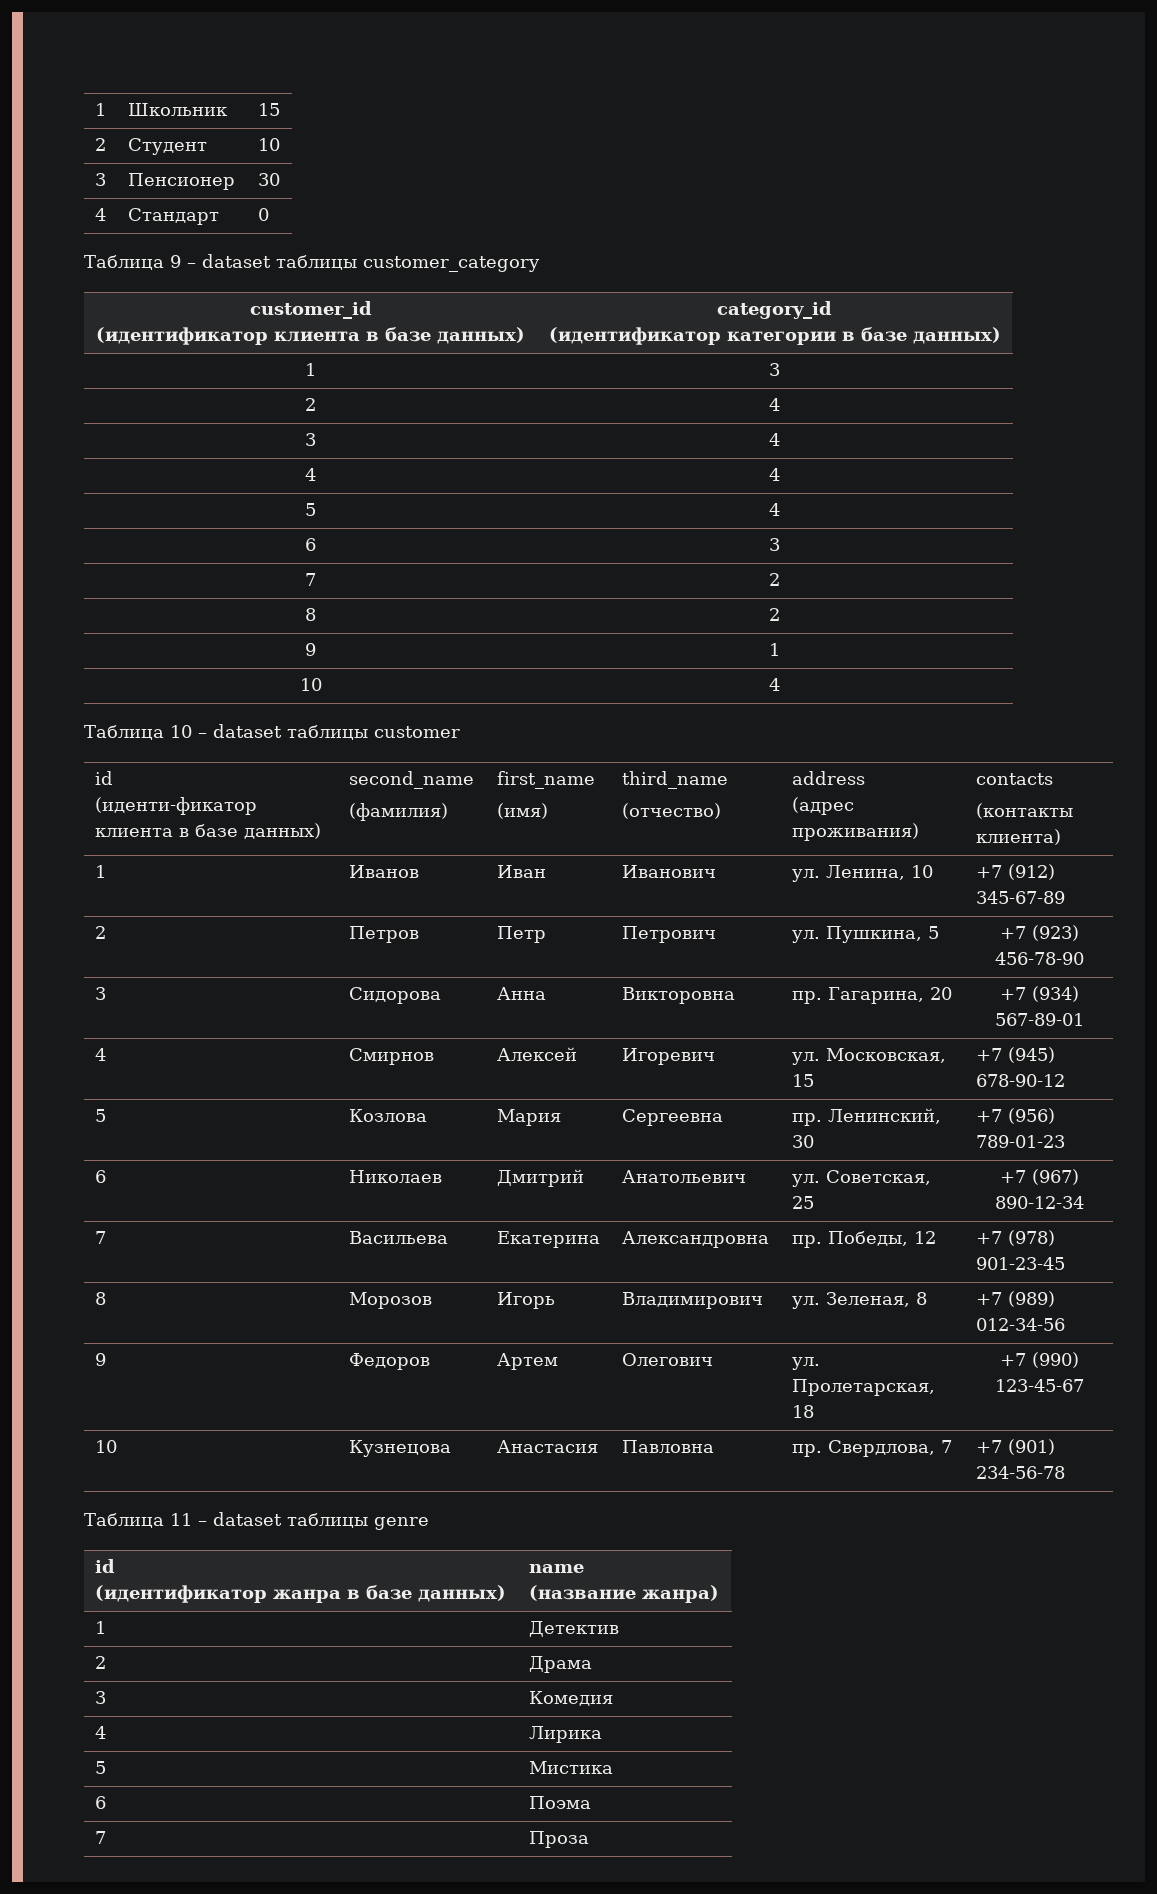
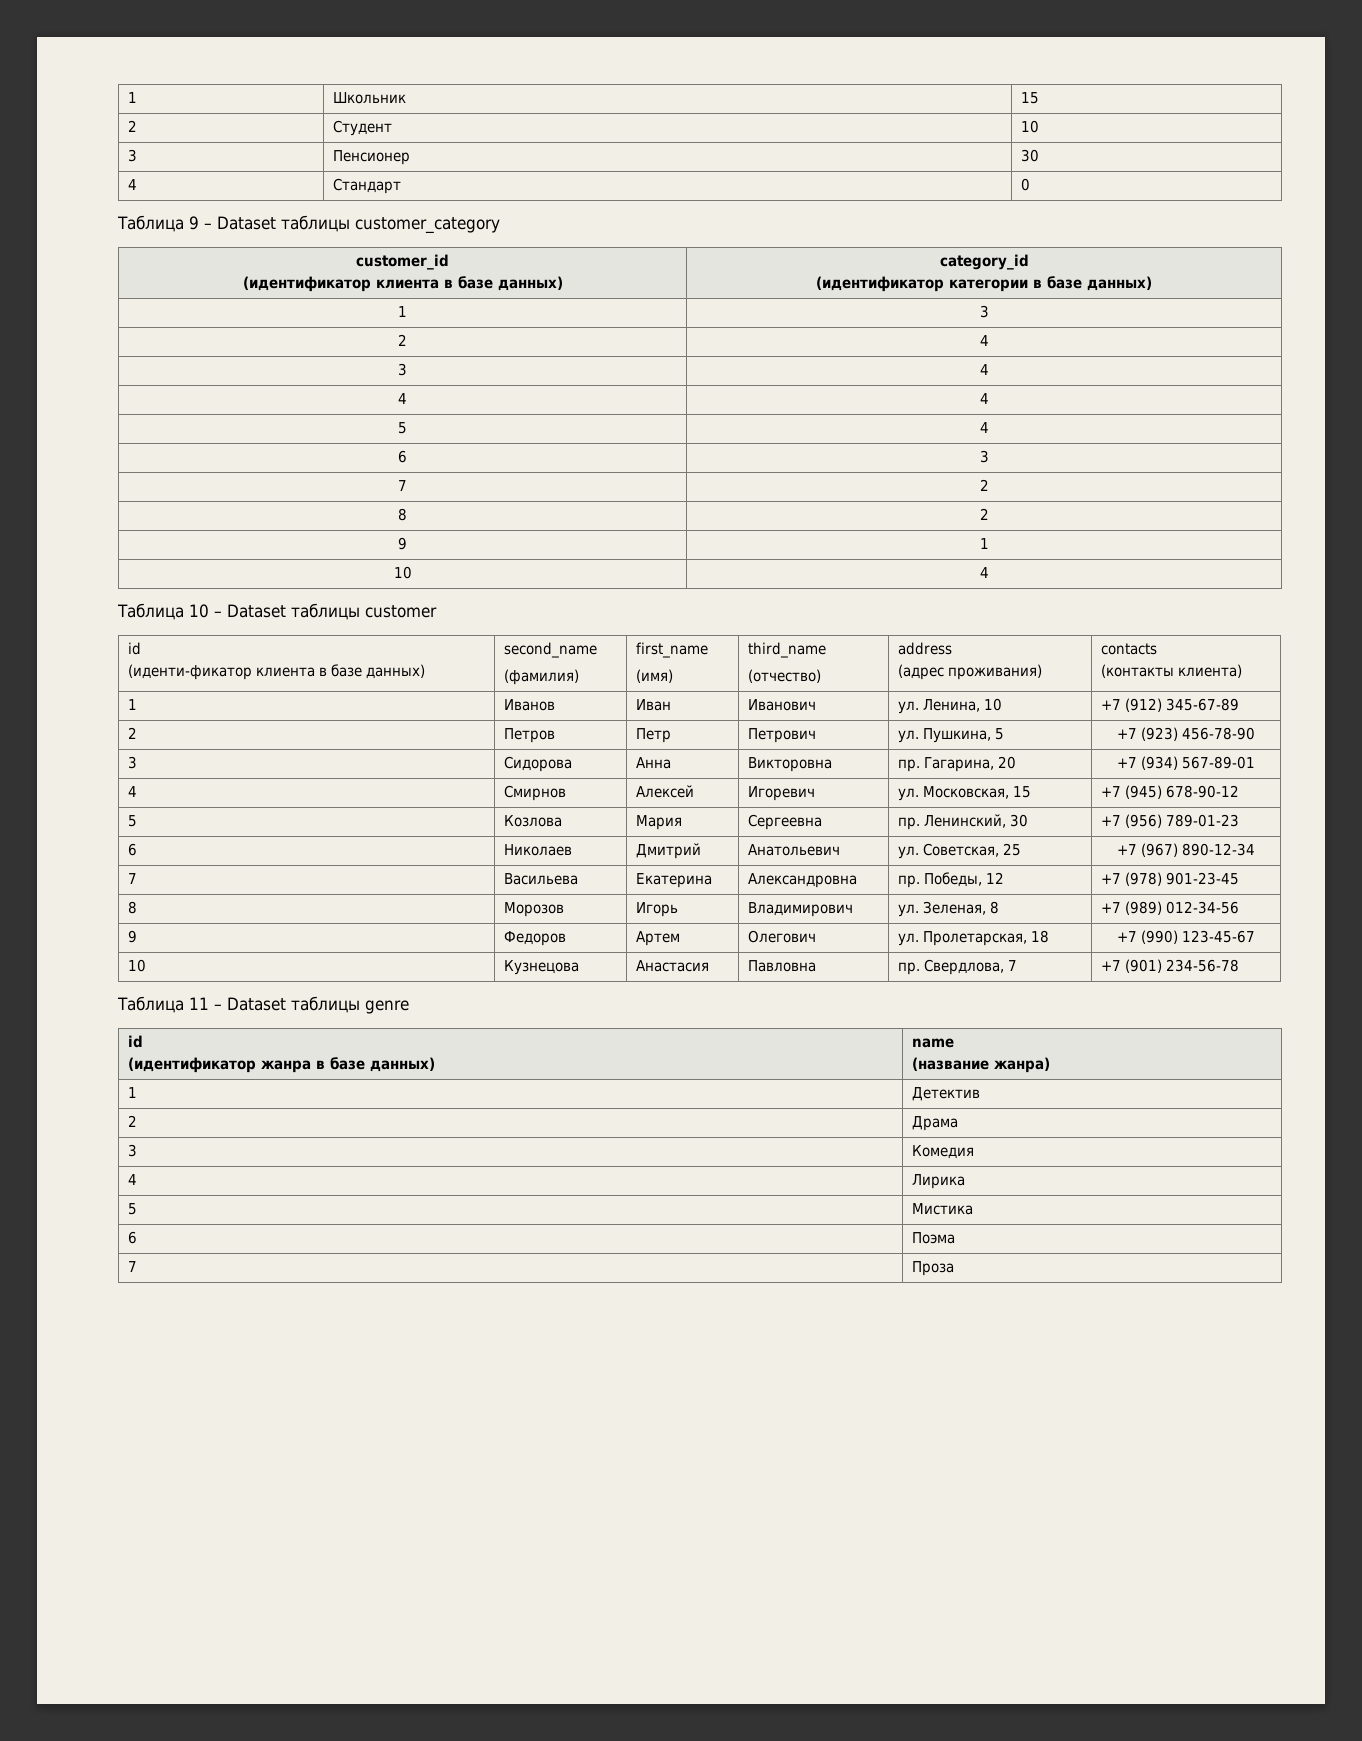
[202,254,271,268] dataset -> [217,216,276,230] Dataset
[213,724,282,738] dataset -> [227,604,286,618] Dataset
[213,1512,282,1526] dataset -> [227,997,286,1011] Dataset

